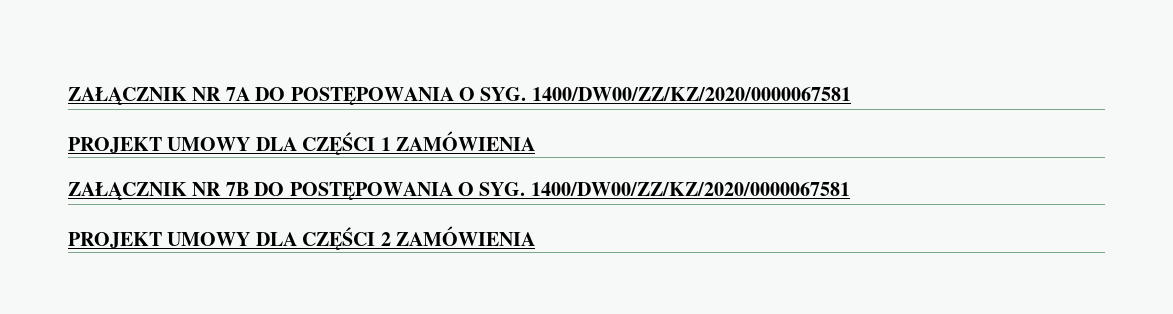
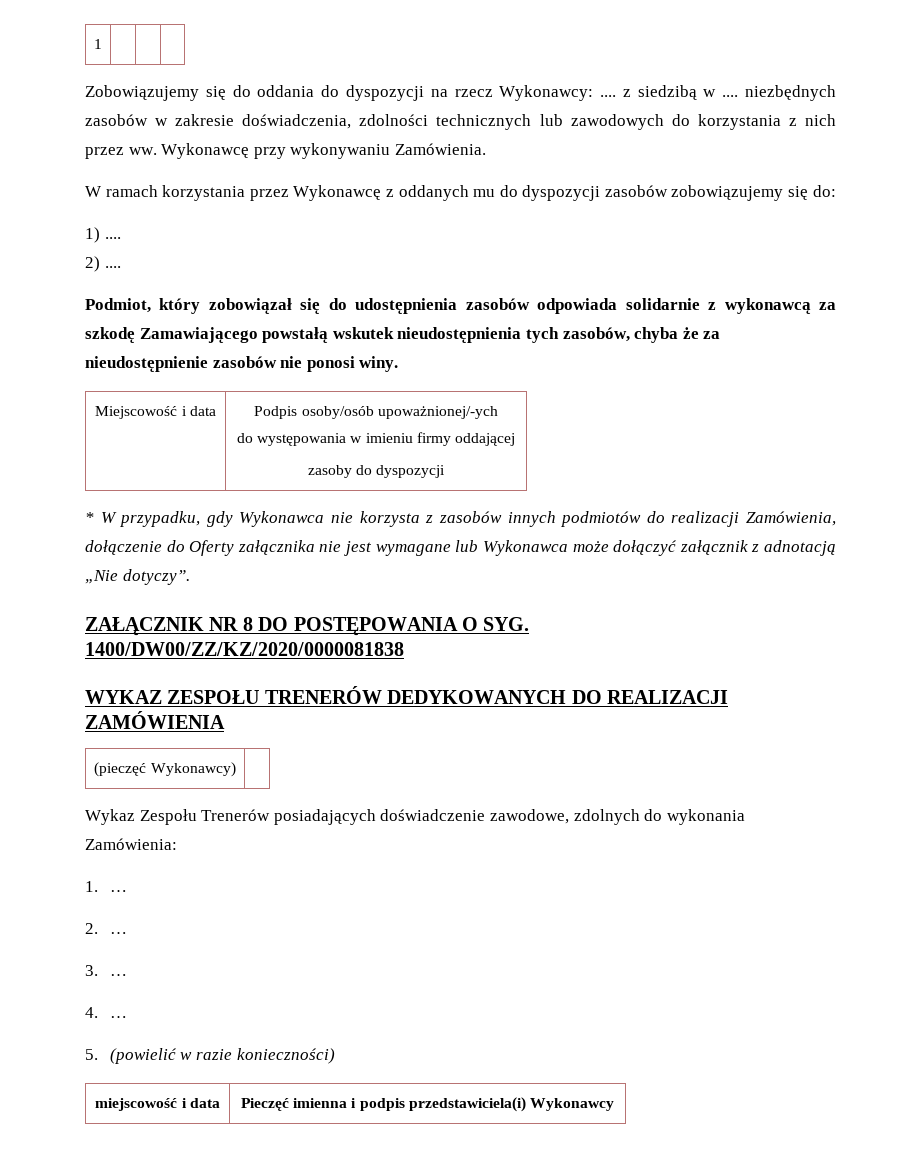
[68,87,851,105] [68,131,535,155] [68,182,850,200] [68,226,535,250] ZAŁĄCZNIK NR 7A DO POSTĘPOWANIA O SYG. 1400/DW00/ZZ/KZ/2020/0000067581 // PROJEKT UMOWY DLA CZĘŚCI 1 ZAMÓWIENIA // ZAŁĄCZNIK NR 7B DO POSTĘPOWANIA O SYG. 1400/DW00/ZZ/KZ/2020/0000067581 // PROJEKT UMOWY DLA CZĘŚCI 2 ZAMÓWIENIA -> [94,39,102,49] [85,85,837,101] [85,114,836,130] [85,143,486,159] [85,185,836,201] [85,227,121,243] [85,256,121,272] [85,298,837,314] [85,327,721,343] [85,356,399,372] [95,406,216,419] [254,406,498,419] [237,432,515,446] [307,465,446,478] [85,511,836,527] [85,540,836,556] [85,569,190,585] [85,617,530,636] [85,642,404,656] [85,686,728,704] [85,711,225,729] [94,762,236,777] [85,809,745,825] [85,838,177,850] [85,881,127,892] [85,923,127,934] [85,965,127,976] [85,1007,127,1018] [85,1048,335,1064] [95,1098,220,1111] [241,1097,614,1112] 1 | | | // Zobowiązujemy się do oddania do dyspozycji na rzecz Wykonawcy: .... z siedzibą w .... niezbędnych zasobów w zakresie doświadczenia, zdolności technicznych lub zawodowych do korzystania z nich przez ww. Wykonawcę przy wykonywaniu Zamówienia. // W ramach korzystania przez Wykonawcę z oddanych mu do dyspozycji zasobów zobowiązujemy się do: // 1) .... // 2) .... // Podmiot, który zobowiązał się do udostępnienia zasobów odpowiada solidarnie z wykonawcą za szkodę Zamawiającego powstałą wskutek nieudostępnienia tych zasobów, chyba że za nieudostępnienie zasobów nie ponosi winy. // Miejscowość i data | Podpis osoby/osób upoważnionej/-ych // do występowania w imieniu firmy oddającej // zasoby do dyspozycji // * W przypadku, gdy Wykonawca nie korzysta z zasobów innych podmiotów do realizacji Zamówienia, dołączenie do Oferty załącznika nie jest wymagane lub Wykonawca może dołączyć załącznik z adnotacją „Nie dotyczy”. // ZAŁĄCZNIK NR 8 DO POSTĘPOWANIA O SYG. 1400/DW00/ZZ/KZ/2020/0000081838 // WYKAZ ZESPOŁU TRENERÓW DEDYKOWANYCH DO REALIZACJI ZAMÓWIENIA // (pieczęć Wykonawcy) | // Wykaz Zespołu Trenerów posiadających doświadczenie zawodowe, zdolnych do wykonania Zamówienia: // 1. … // 2. … // 3. … // 4. … // 5. (powielić w razie konieczności) // miejscowość i data | Pieczęć imienna i podpis przedstawiciela(i) Wykonawcy

